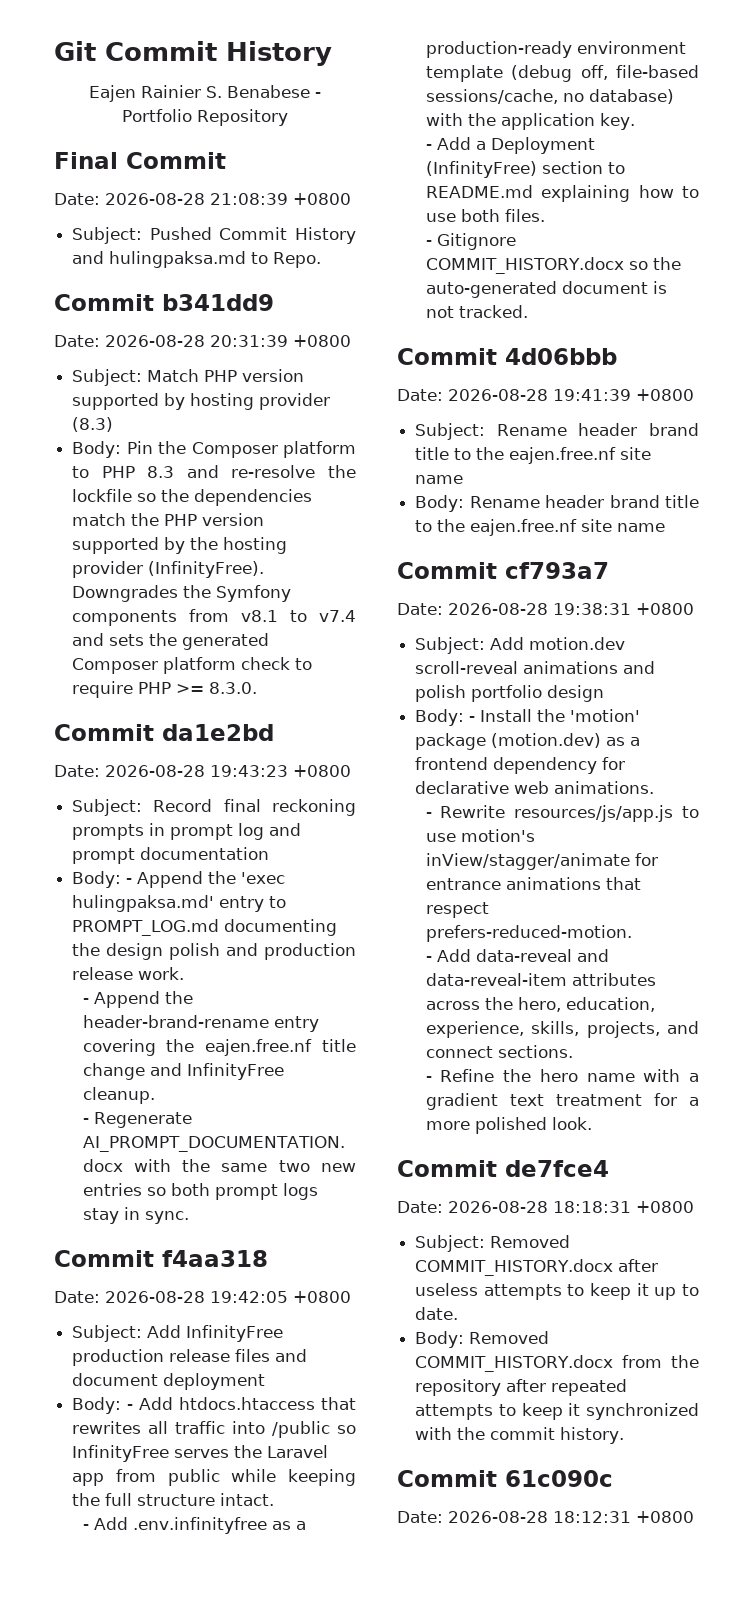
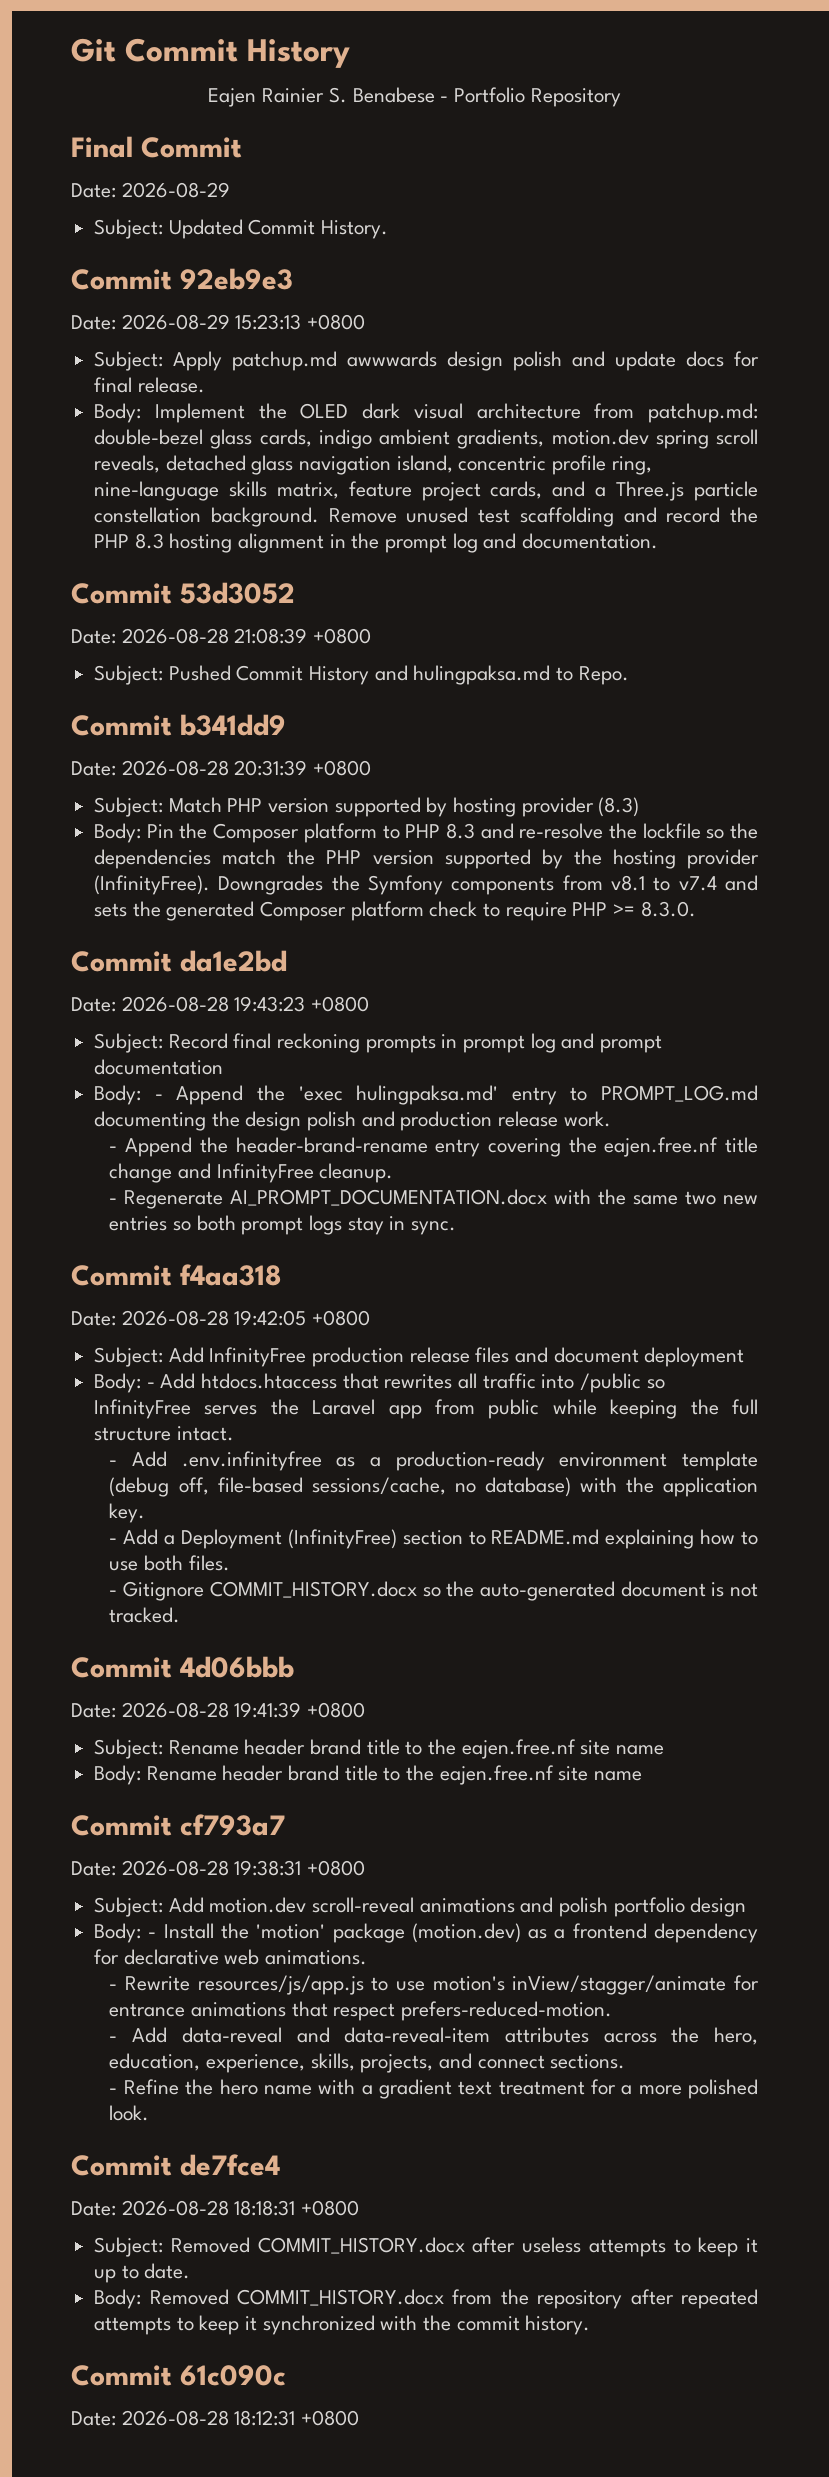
(226, 160) none -> [71,182,230,198] [94,219,389,239] [71,268,293,290] [71,314,366,330] [94,351,760,371] [94,377,205,393] [94,403,758,423] [94,429,758,449] [94,455,652,475] [94,481,758,501] [94,507,758,527] [94,533,659,553] [71,582,295,604] // Date: 2026-08-29 // Subject: Updated Commit History. // Commit 92eb9e3 // Date: 2026-08-29 15:23:13 +0800 // Subject: Apply patchup.md awwwards design polish and update docs for final release. // Body: Implement the OLED dark visual architecture from patchup.md: double-bezel glass cards, indigo ambient gradients, motion.dev spring scroll reveals, detached glass navigation island, concentric profile ring, nine-language skills matrix, feature project cards, and a Three.js particle constellation background. Remove unused test scaffolding and record the PHP 8.3 hosting alignment in the prompt log and documentation. // Commit 53d3052

